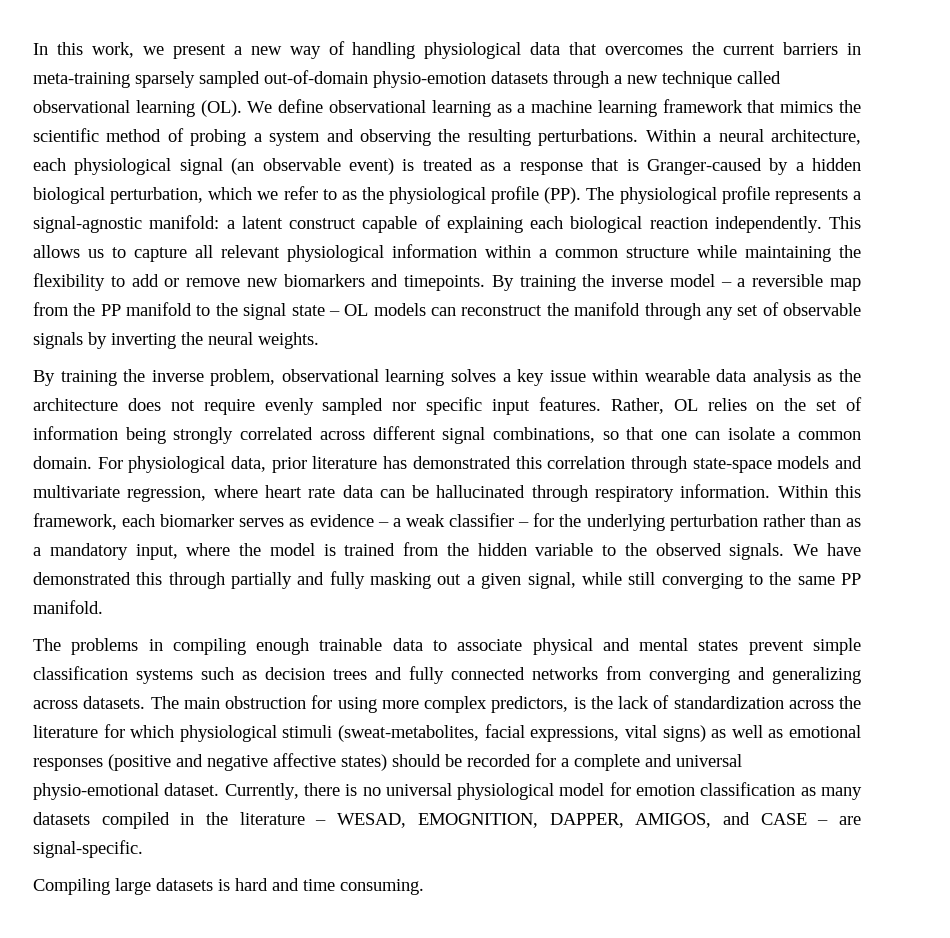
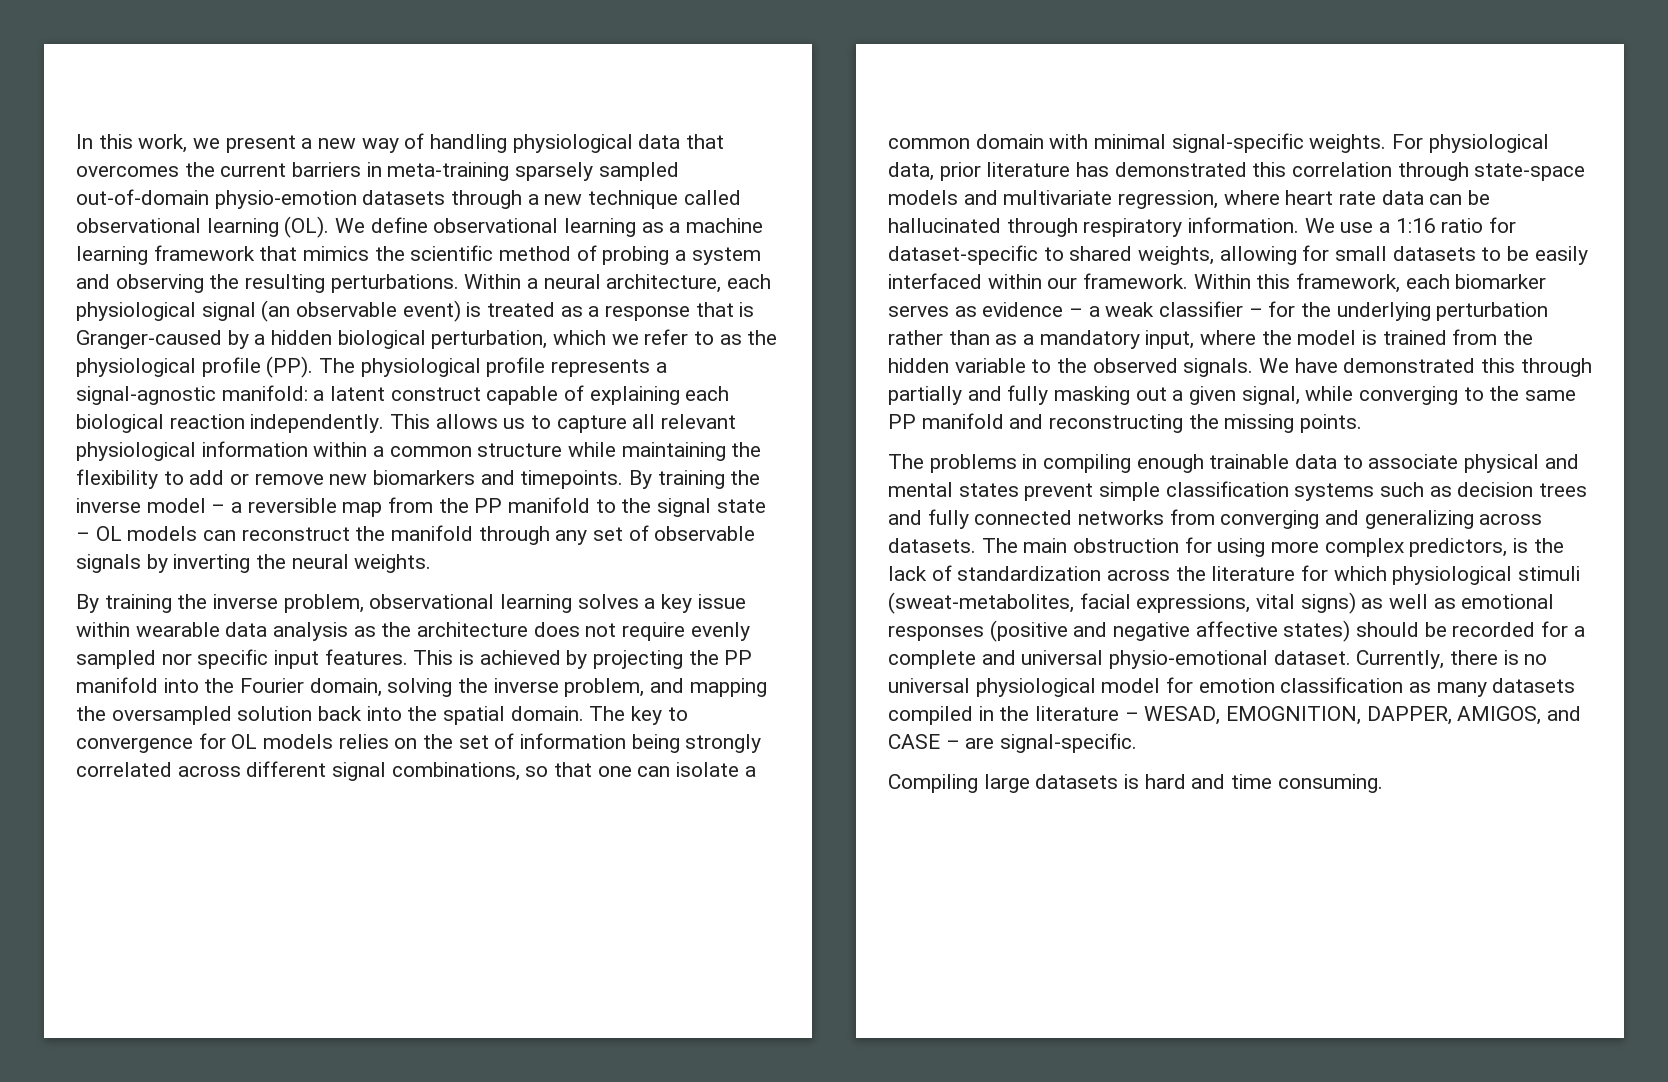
[610,398,698,414] Rather, OL -> [413,650,753,669] [76,677,767,697] [76,706,688,725] [76,733,334,753] This is achieved by projecting the PP manifold into the Fourier domain, solving the inverse problem, and mapping the oversampled solution back into the spatial domain. The key to convergence for OL models
[33,456,92,469] domain. -> [975,133,1387,153] domain with minimal signal-specific weights.
(771, 491) none -> [1304,217,1517,233] [888,245,1588,265] [888,273,1189,289] We use a 1:16 ratio for dataset-specific to shared weights, allowing for small datasets to be easily interfaced within our framework.
[628,572,656,585] still -> (1354, 393) none
[33,600,103,614] manifold. -> [921,413,1363,433] manifold and reconstructing the missing points.

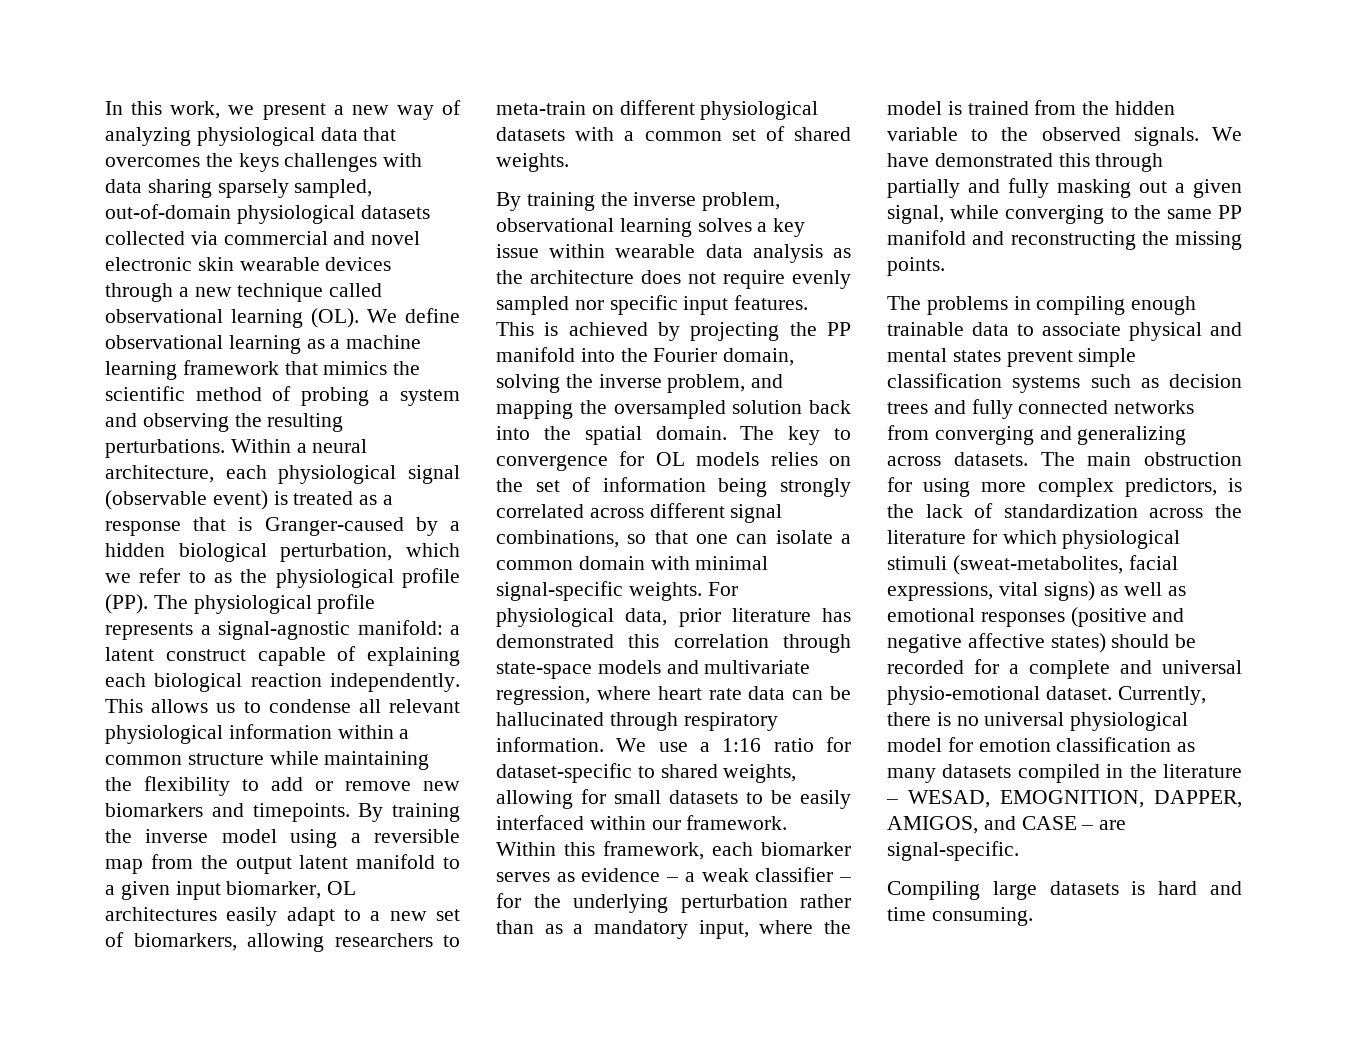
[430,134,508,153] handling -> [105,127,191,146] analyzing
[220,162,679,181] [76,189,446,209] current barriers in meta-training sparsely sampled out-of-domain physio-emotion datasets -> [238,153,423,172] [105,179,373,198] [105,204,430,224] [105,231,421,245] [105,257,392,271] keys challenges with data sharing sparsely sampled, out-of-domain physiological datasets collected via commercial and novel electronic skin wearable devices
[261,300,398,322] (an observable -> [105,490,207,510] (observable
[556,415,627,433] capture -> [268,699,351,713] condense
[211,504,226,513] – -> [290,829,338,848] using
[474,497,766,517] [76,525,756,545] [76,554,349,573] PP manifold to the signal state – OL models can reconstruct the manifold through any set of observable signals by inverting the neural -> [235,854,461,874] [105,881,357,900] [105,907,460,926] [105,932,460,952] [496,100,819,120] [496,126,851,141] output latent manifold to a given input biomarker, OL architectures easily adapt to a new set of biomarkers, allowing researchers to meta-train on different physiological datasets with a common set of shared

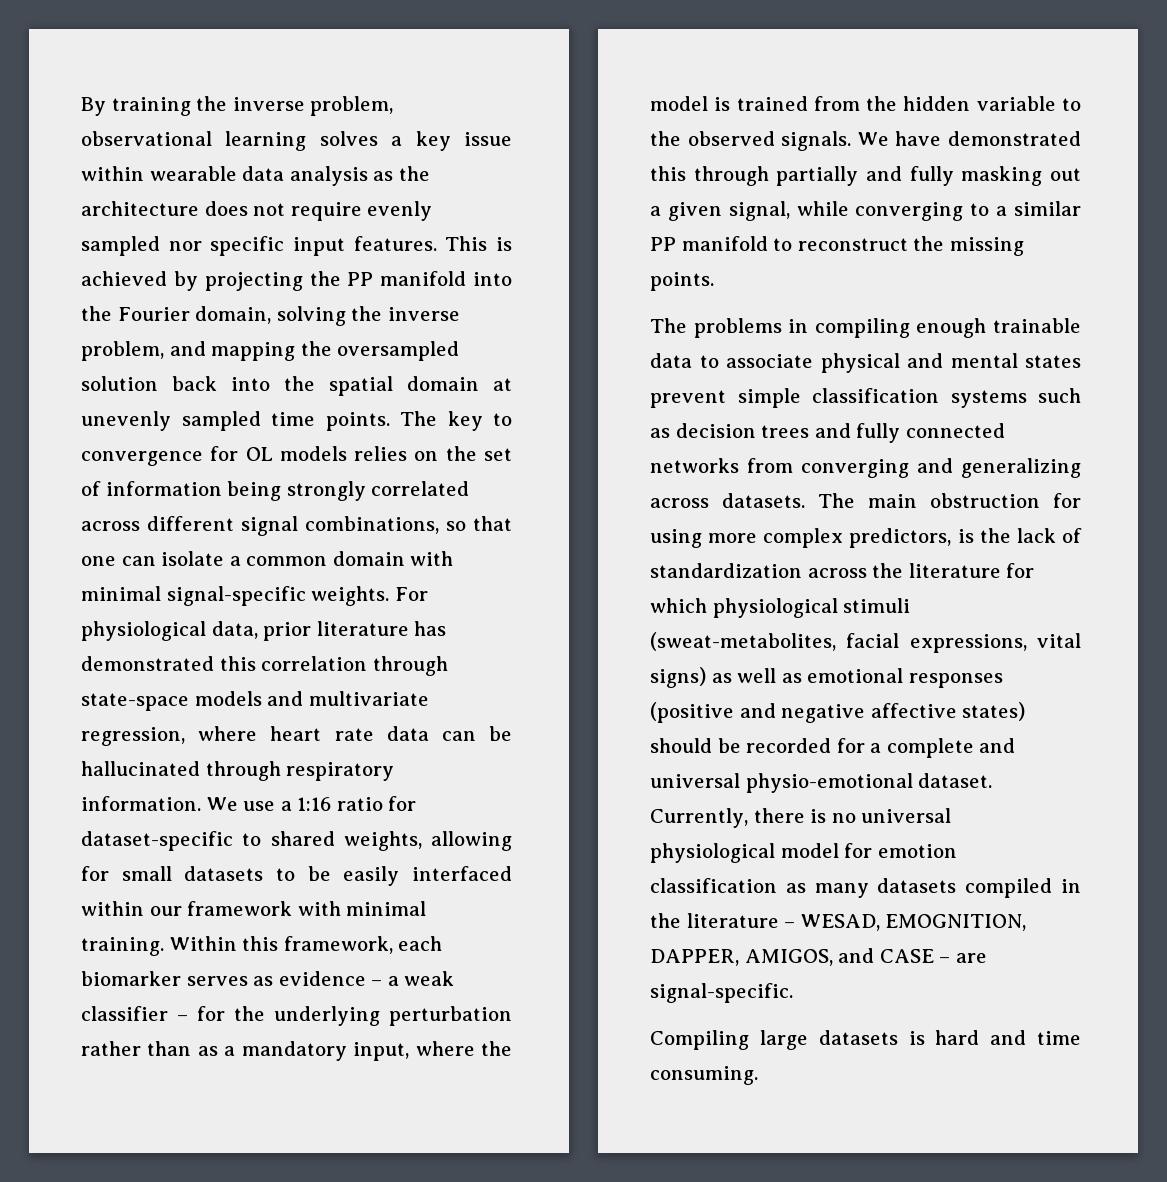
[105,100,461,120] [105,127,397,146] [105,153,423,172] [105,179,373,198] [105,204,430,224] [105,231,421,245] [105,257,392,271] [105,283,383,302] [105,308,460,328] [105,335,422,354] [105,360,421,380] [105,386,460,406] [105,413,344,432] [105,439,368,458] [105,465,460,484] [105,490,394,510] [105,517,460,536] [105,543,460,562] [105,568,461,588] [105,594,376,614] [105,620,460,640] [105,646,460,666] [105,673,460,692] [105,699,460,713] [105,724,410,744] [105,751,430,770] [105,776,460,796] [105,803,460,822] [105,829,460,848] [105,854,461,874] [105,881,357,900] [105,907,460,926] [105,932,460,952] [496,100,819,120] [496,126,851,141] [496,153,569,172] In this work, we present a new way of analyzing physiological data that overcomes the keys challenges with data sharing sparsely sampled, out-of-domain physiological datasets collected via commercial and novel electronic skin wearable devices through a new technique called observational learning (OL). We define observational learning as a machine learning framework that mimics the scientific method of probing a system and observing the resulting perturbations. Within a neural architecture, each physiological signal (observable event) is treated as a response that is Granger-caused by a hidden biological perturbation, which we refer to as the physiological profile (PP). The physiological profile represents a signal-agnostic manifold: a latent construct capable of explaining each biological reaction independently. This allows us to condense all relevant physiological information within a common structure while maintaining the flexibility to add or remove new biomarkers and timepoints. By training the inverse model using a reversible map from the output latent manifold to a given input biomarker, OL architectures easily adapt to a new set of biomarkers, allowing researchers to meta-train on different physiological datasets with a common set of shared weights. // -> (81, 106) none
[655,426,727,440] domain. -> [407,376,512,391] [81,411,390,431] domain at unevenly sampled time points.
[686,815,788,830] framework. -> [187,901,427,916] [81,937,164,956] framework with minimal training.
[1133,205,1242,219] [887,230,1136,250] the same PP manifold and reconstructing -> [996,201,1081,216] [650,236,908,251] a similar PP manifold to reconstruct

